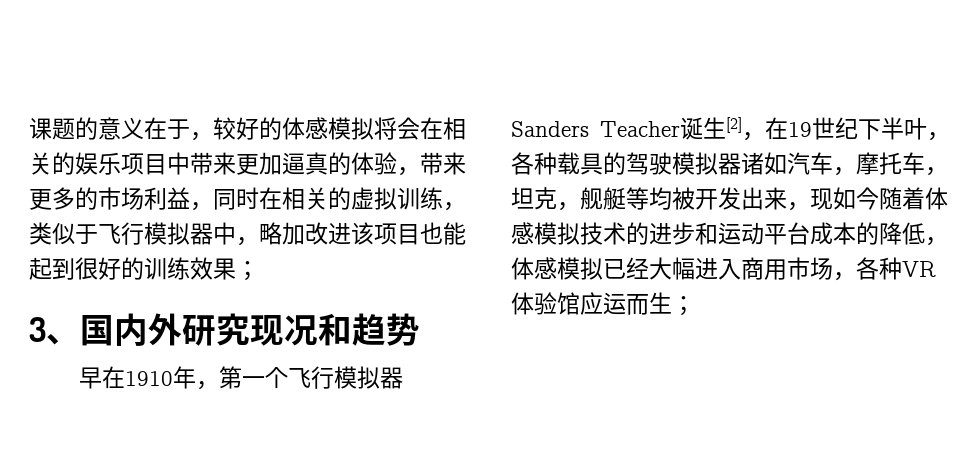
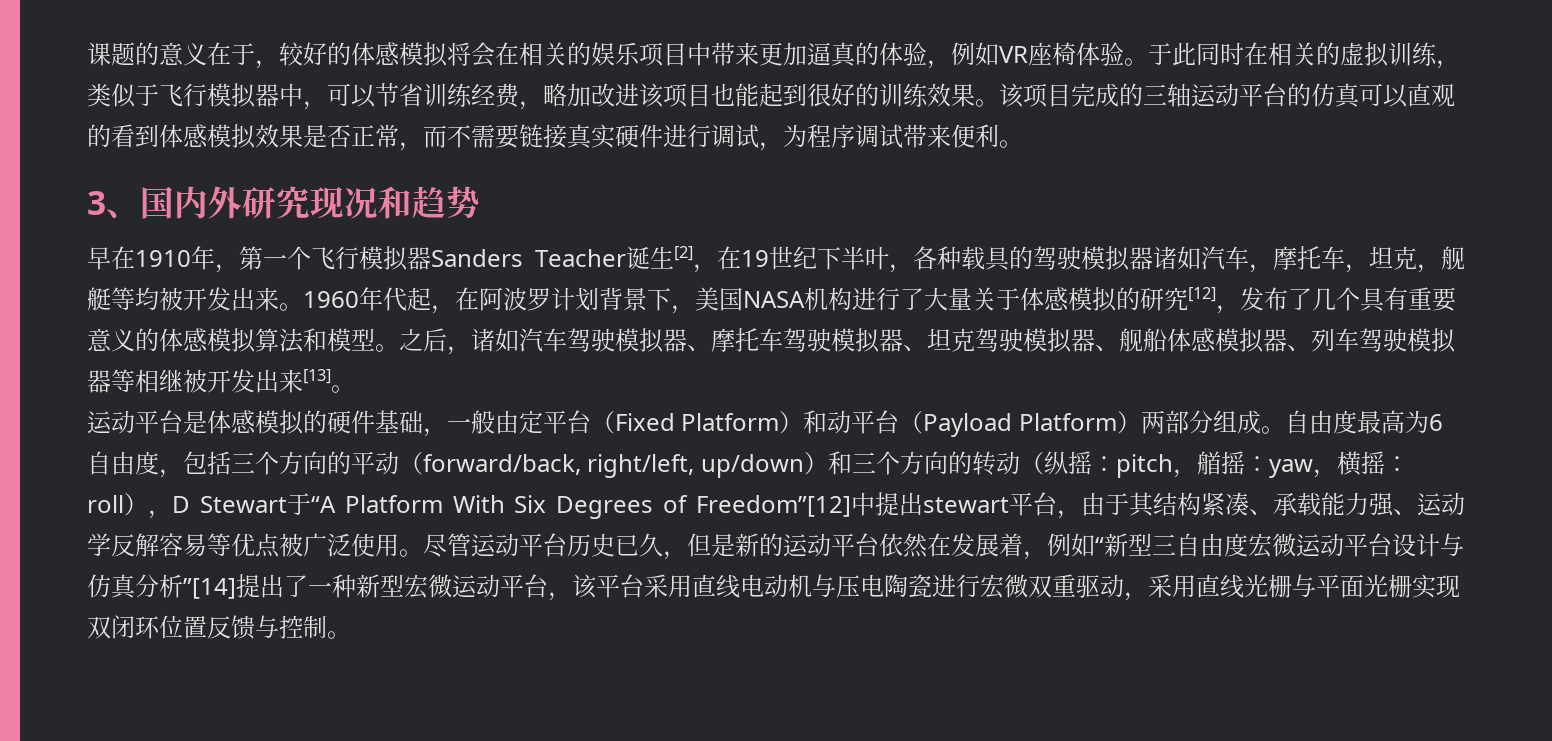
[420,152,466,175] [29,187,213,211] 带来更多的市场利益， -> [951,42,1196,66] 例如VR座椅体验。于此
(259, 241) none -> [327,83,543,110] 可以节省训练经费，
[236,261,259,281] ； -> [975,83,1455,108] [87,124,1023,151] 。该项目完成的三轴运动平台的仿真可以直观的看到体感模拟效果是否正常，而不需要链接真实硬件进行调试，为程序调试带来便利。
[787,187,948,211] [511,222,948,246] [511,257,936,281] [511,292,695,316] ，现如今随着体感模拟技术的进步和运动平台成本的降低，体感模拟已经大幅进入商用市场，各种VR体验馆应运而生； -> [279,287,1216,314] [1216,287,1456,314] [87,328,1456,355] [87,369,331,393] [331,385,355,393] [87,410,1443,437] [87,451,1409,478] [87,492,1466,519] [87,533,1464,560] [87,574,1460,601] [87,615,351,640] 。1960年代起，在阿波罗计划背景下，美国NASA机构进行了大量关于体感模拟的研究[12]，发布了几个具有重要意义的体感模拟算法和模型。之后，诸如汽车驾驶模拟器、摩托车驾驶模拟器、坦克驾驶模拟器、舰船体感模拟器、列车驾驶模拟器等相继被开发出来[13]。 // 运动平台是体感模拟的硬件基础，一般由定平台（Fixed Platform）和动平台（Payload Platform）两部分组成。自由度最高为6自由度，包括三个方向的平动（forward/back, right/left, up/down）和三个方向的转动（纵摇：pitch，艏摇：yaw，横摇：roll），D Stewart于“A Platform With Six Degrees of Freedom”[12]中提出stewart平台，由于其结构紧凑、承载能力强、运动学反解容易等优点被广泛使用。尽管运动平台历史已久，但是新的运动平台依然在发展着，例如“新型三自由度宏微运动平台设计与仿真分析”[14]提出了一种新型宏微运动平台，该平台采用直线电动机与压电陶瓷进行宏微双重驱动，采用直线光栅与平面光栅实现双闭环位置反馈与控制。

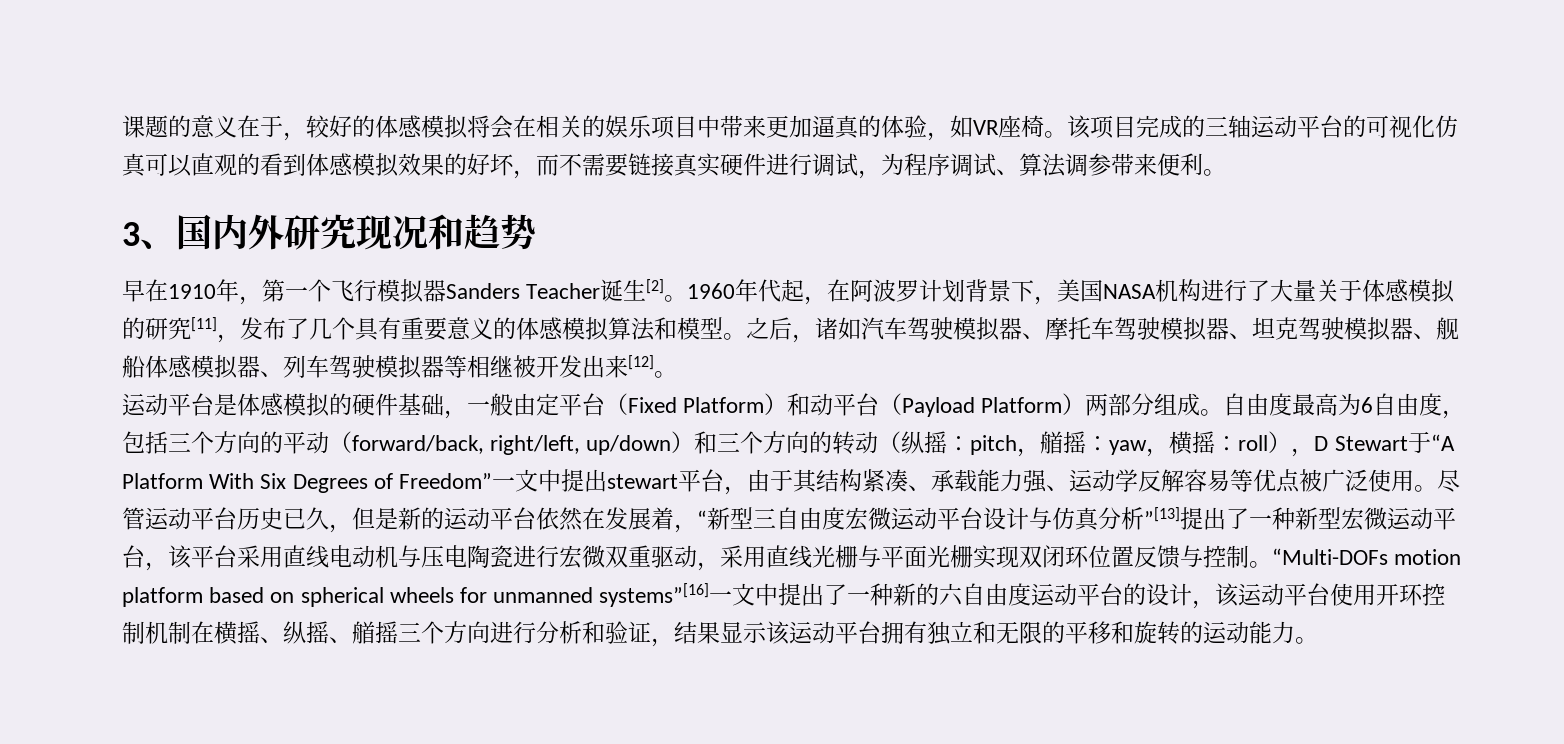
[951,42,975,65] 例 -> (950, 136) none
[1076,42,1460,69] [87,83,975,110] 体验。于此同时在相关的虚拟训练，类似于飞行模拟器中，可以节省训练经费，略加改进该项目也能起到很好的训练效果 -> (1044, 126) none
(1311, 95) none -> [1366,115,1435,138] 可视化
[303,124,399,148] 是否正常 -> [444,153,514,176] 的好坏
(903, 136) none -> [996,153,1111,177] 、算法调参
[693,246,1465,273] [87,287,279,311] ，在19世纪下半叶，各种载具的驾驶模拟器诸如汽车，摩托车，坦克，舰艇等均被开发出来 -> (665, 286) none
[1188,287,1216,302] [12] -> [191,317,217,332] [11]
[303,369,331,384] [13] -> [628,355,654,370] [12]
[696,495,852,517] Freedom”[12] -> [399,469,539,492] Freedom”一文
[1047,533,1095,557] 例如 -> (697, 528) none
[183,578,236,599] ”[14] -> [1144,507,1180,527] ”[13]
(351, 635) none -> [1272,548,1462,565] [122,583,1446,609] [122,621,1318,647] “Multi-DOFs motion platform based on spherical wheels for unmanned systems”[16]一文中提出了一种新的六自由度运动平台的设计，该运动平台使用开环控制机制在横摇、纵摇、艏摇三个方向进行分析和验证，结果显示该运动平台拥有独立和无限的平移和旋转的运动能力。

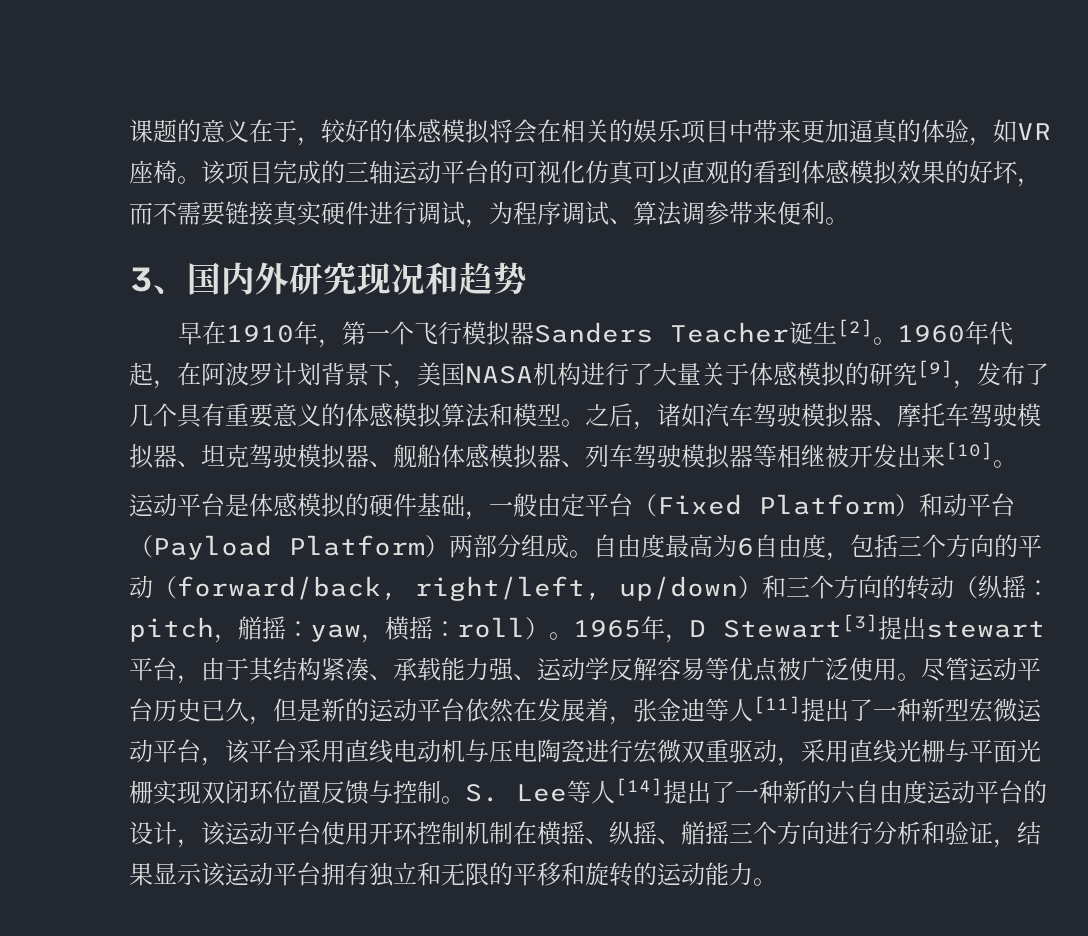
[191,317,217,332] [11] -> [917,360,953,378] [9]
[628,355,654,370] [12] -> [945,442,993,460] [10]
[1291,431,1455,457] [122,469,562,493] ，D Stewart于“A Platform With Six Degrees of Freedom”一文中 -> [549,614,878,643] 。1965年，D Stewart[3]
[697,507,1180,531] “新型三自由度宏微运动平台设计与仿真分析”[13] -> [633,696,801,722] 张金迪等人[11]
[1272,548,1462,565] [122,583,779,607] “Multi-DOFs motion platform based on spherical wheels for unmanned systems”[16]一文中 -> [465,778,663,804] S. Lee等人[14]

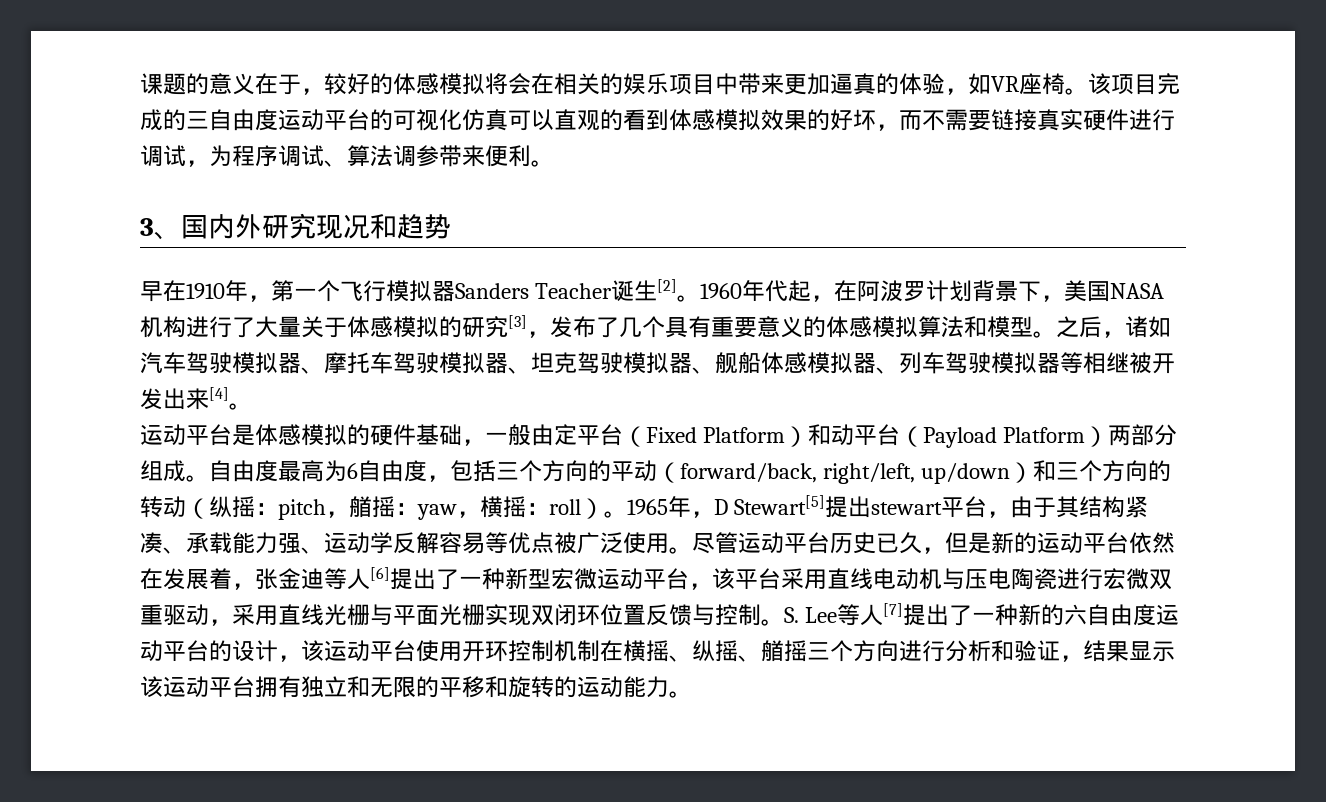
[369,160,393,184] 轴 -> [209,109,278,131] 自由度
[917,360,953,378] [9] -> [508,315,527,329] [3]
[945,442,993,460] [10] -> [209,387,229,401] [4]
[723,614,878,638] Stewart[3] -> [734,495,826,515] Stewart[5]
[753,696,801,714] [11] -> [370,567,390,581] [6]
[615,778,663,796] [14] -> [883,603,904,617] [7]

